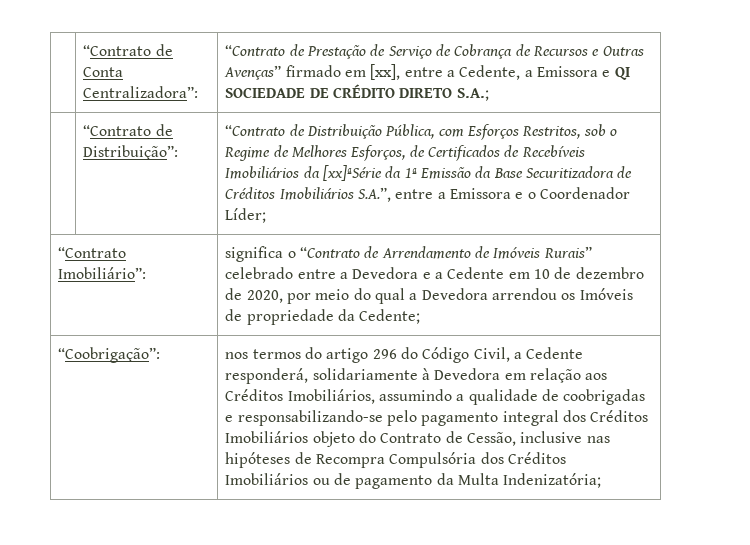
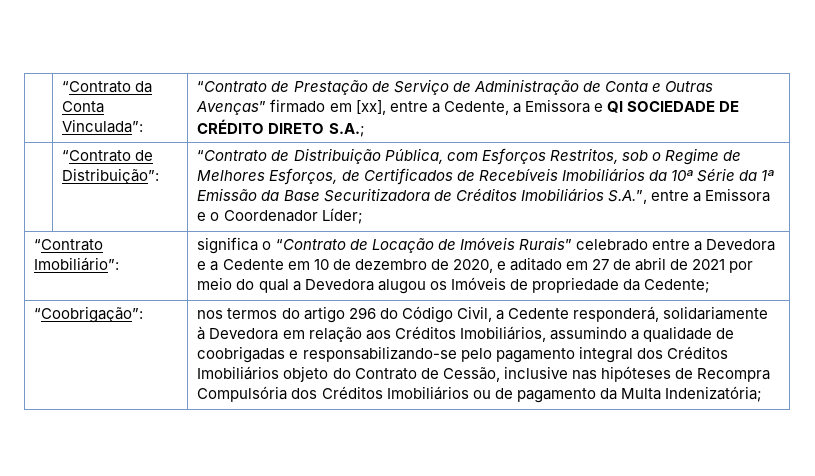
[83,44,173,56] [83,67,124,77] [83,86,199,98] | “Contrato de Conta Centralizadora”: -> [62,81,153,93] [62,101,105,113] [62,119,144,133] | “Contrato da Conta Vinculada”:
[454,44,588,59] Cobrança de Recursos -> [473,79,648,95] Administração de Conta
[323,165,383,181] [xx]ªSérie -> [670,168,735,182] 10ª Série
[381,246,471,259] Arrendamento -> [371,238,434,253] Locação
(283, 296) none -> [496,257,726,271] e aditado em 27 de abril de 2021
[491,288,557,300] arrendou -> [377,279,426,294] alugou

